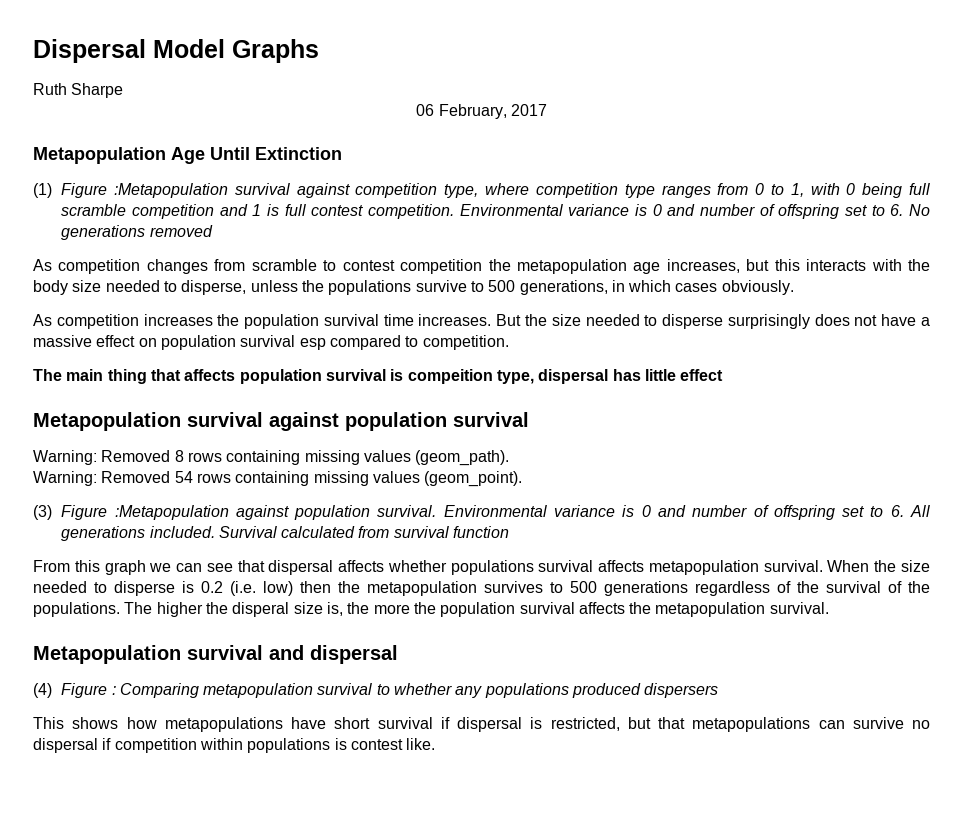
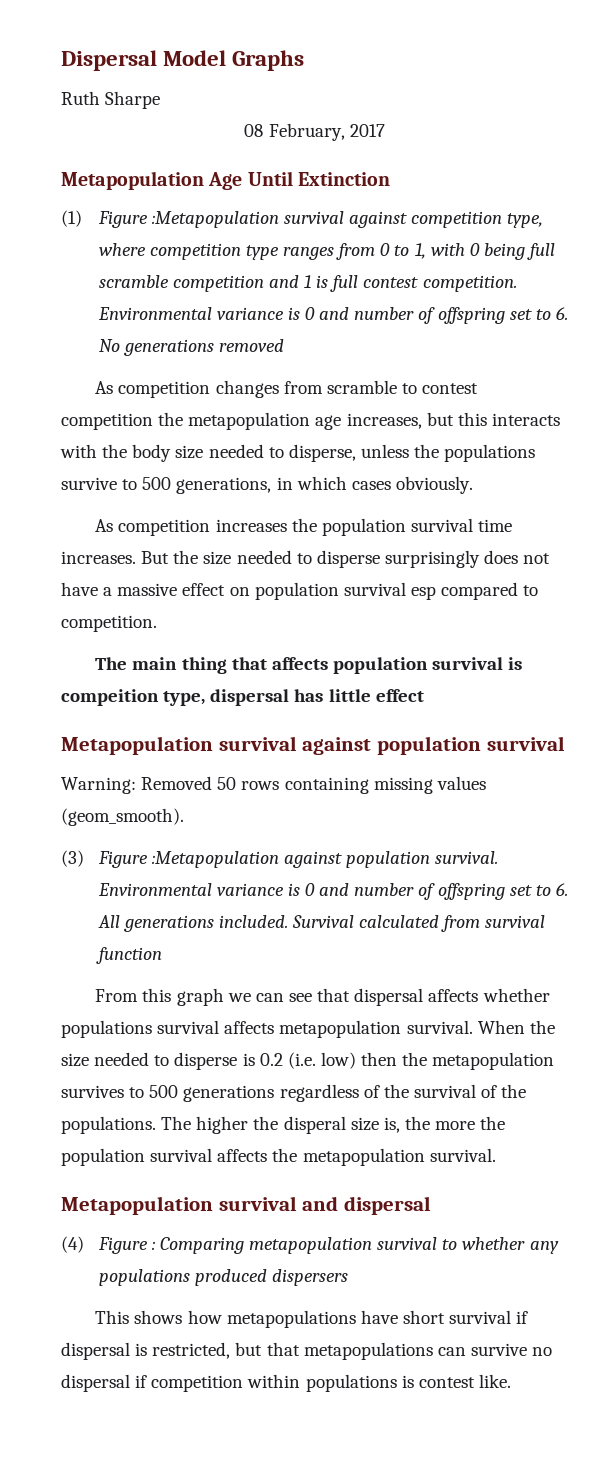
[416,104,435,116] 06 -> [244,124,264,137] 08
[174,450,510,466] [33,471,523,487] 8 rows containing missing values (geom_path). // Warning: Removed 54 rows containing missing values (geom_point). -> [217,776,486,794] [61,808,184,826] 50 rows containing missing values (geom_smooth).

